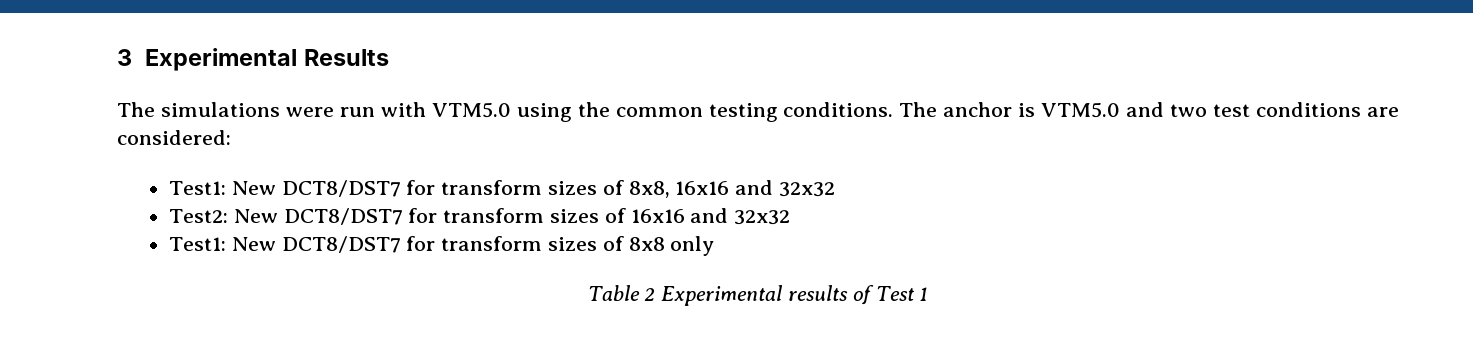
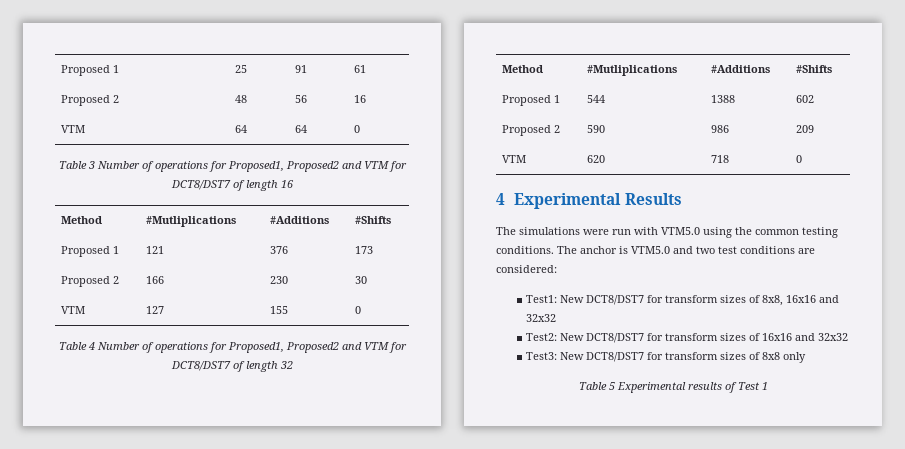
[117,49,132,66] 3 -> [60,65,119,76] [234,65,247,73] [294,65,307,73] [353,65,366,73] [60,95,119,106] [234,95,247,103] [294,95,307,103] [353,95,366,103] [60,125,85,133] [234,125,247,133] [294,125,307,133] [353,125,360,133] [58,161,407,172] [170,180,294,191] [60,216,102,224] [145,216,236,227] [269,216,329,224] [354,216,391,224] [60,246,119,257] [145,246,164,254] [269,246,288,254] [354,246,373,254] [60,276,119,287] [145,276,164,284] [269,276,288,284] [354,276,367,284] [60,306,85,314] [145,306,164,314] [269,306,288,314] [354,306,361,314] [58,342,407,353] [170,361,293,372] [501,65,543,73] [586,65,677,76] [710,65,770,73] [795,65,832,73] [501,95,560,106] [586,95,605,103] [710,95,735,103] [795,95,814,103] [501,125,560,136] [586,125,605,133] [710,125,729,133] [795,125,814,133] [501,155,526,163] [586,155,605,163] [710,155,729,163] [795,155,802,163] [496,193,505,205] Proposed 1 | 25 | 91 | 61 // Proposed 2 | 48 | 56 | 16 // VTM | 64 | 64 | 0 // Table 3 Number of operations for Proposed1, Proposed2 and VTM for DCT8/DST7 of length 16 // Method | #Mutliplications | #Additions | #Shifts // Proposed 1 | 121 | 376 | 173 // Proposed 2 | 166 | 230 | 30 // VTM | 127 | 155 | 0 // Table 4 Number of operations for Proposed1, Proposed2 and VTM for DCT8/DST7 of length 32 // Method | #Mutliplications | #Additions | #Shifts // Proposed 1 | 544 | 1388 | 602 // Proposed 2 | 590 | 986 | 209 // VTM | 620 | 718 | 0 // 4
[169,237,227,251] Test1: -> [526,352,558,360] Test3:
[644,288,656,301] 2 -> [608,382,615,390] 5

